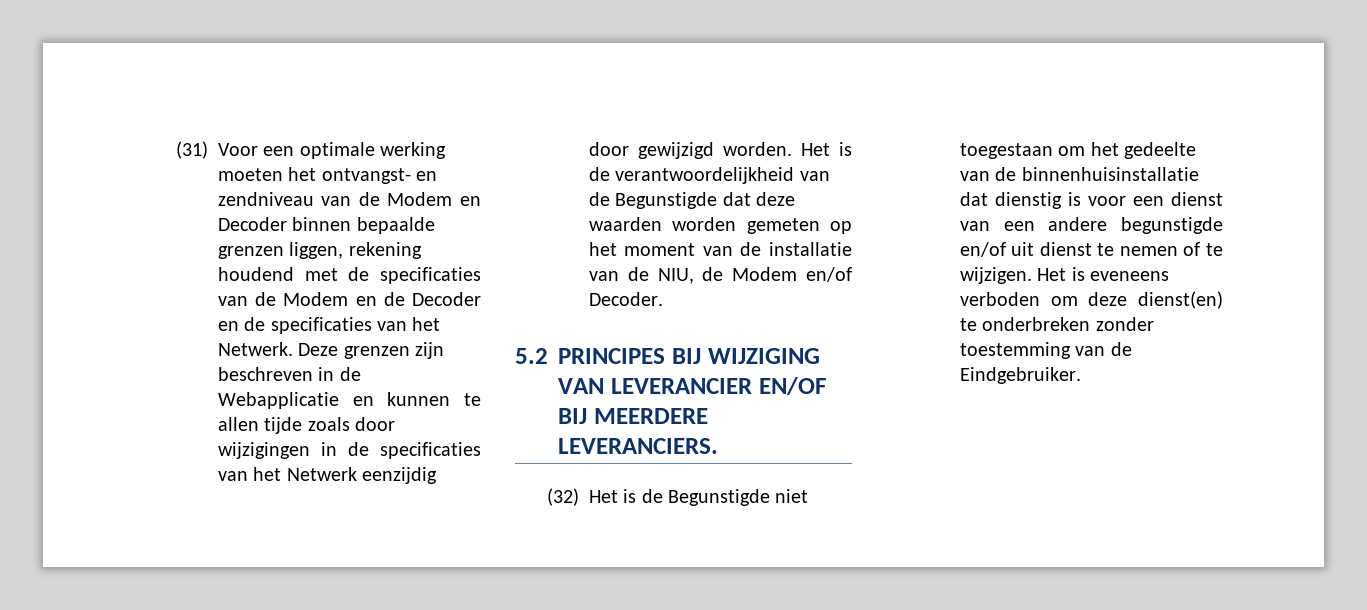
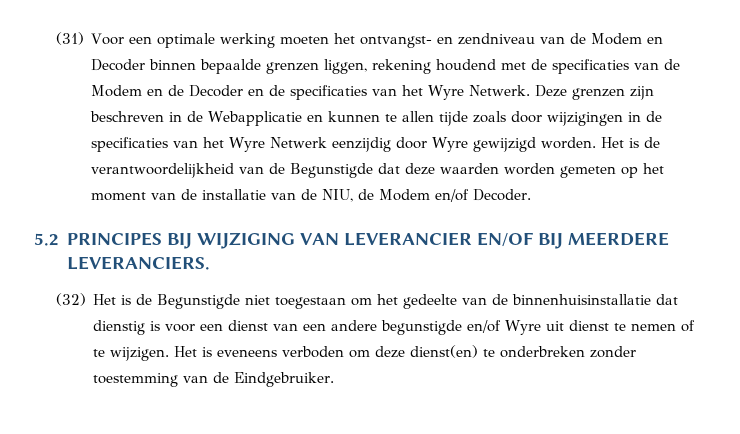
(441, 324) none -> [428,85,465,100] Wyre
(282, 474) none -> [229,137,266,152] Wyre
(629, 149) none -> [432,137,469,152] Wyre
(1006, 249) none -> [505,320,542,335] Wyre

